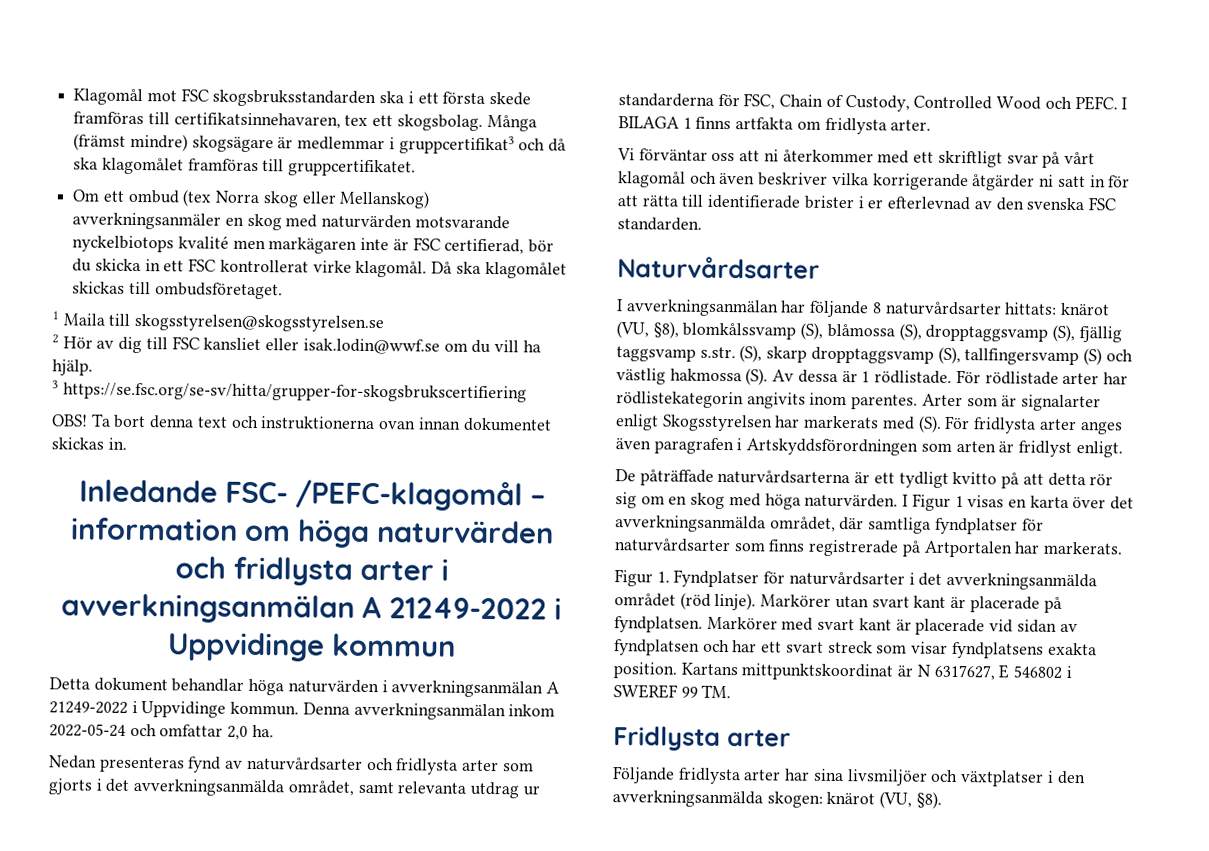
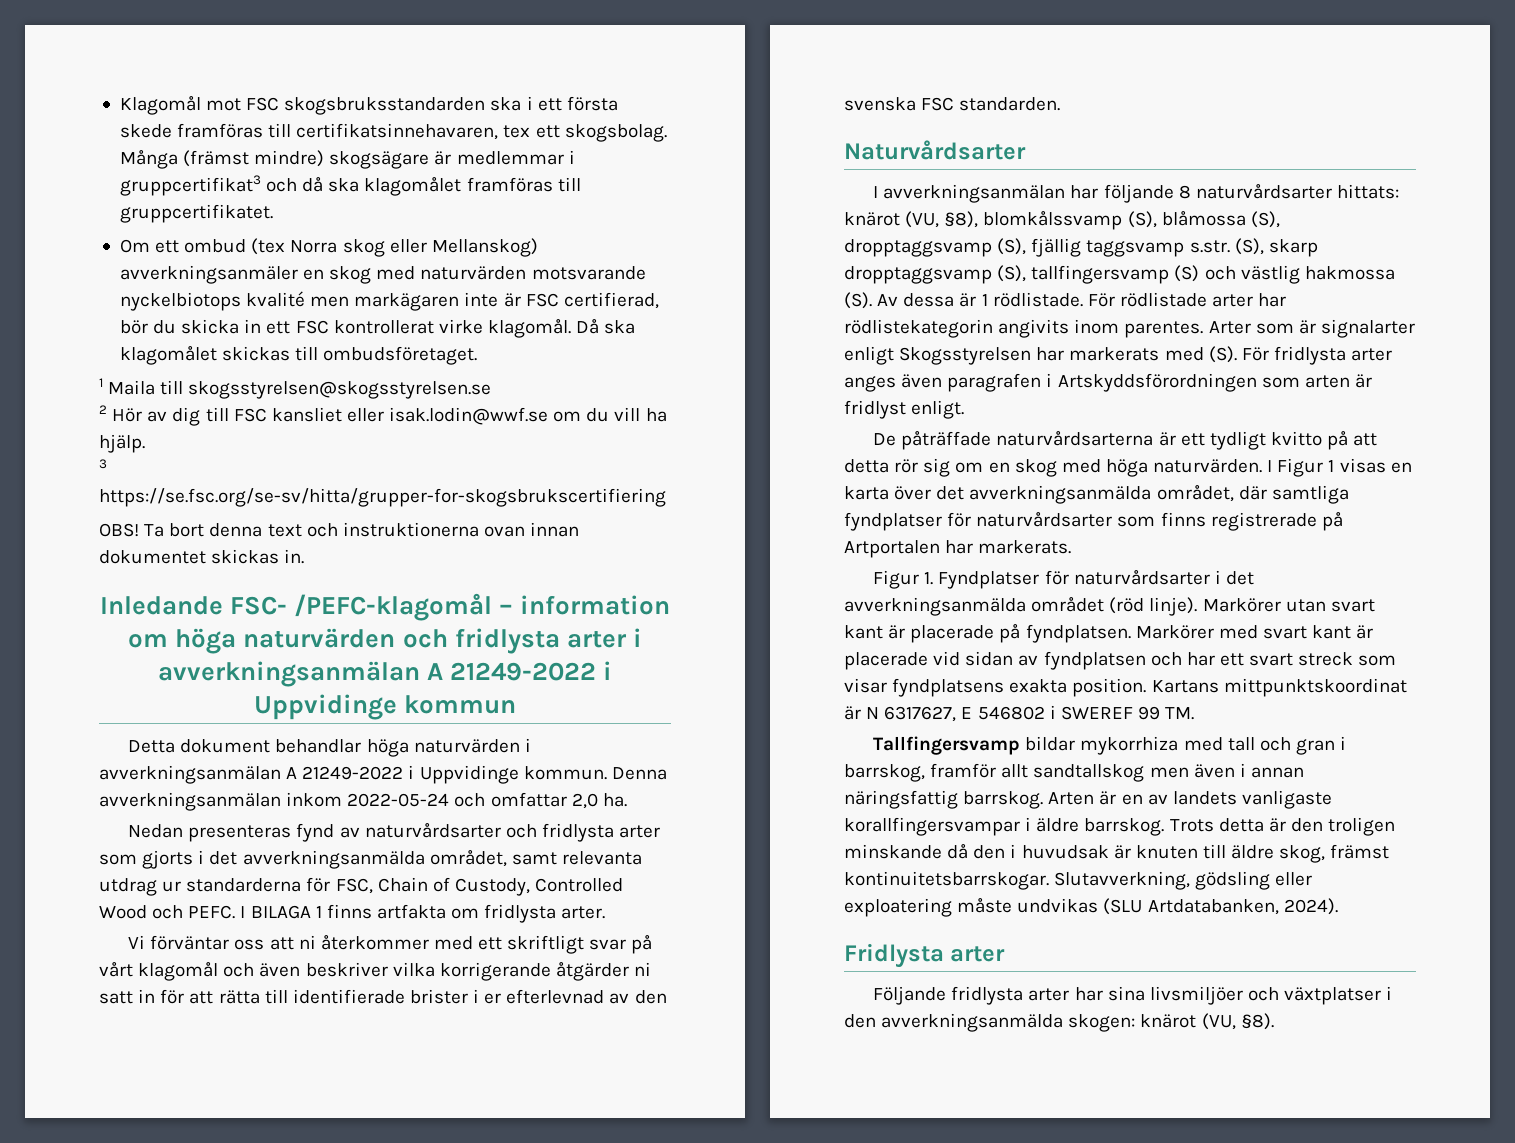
(732, 691) none -> [873,736,1347,755] [844,763,1304,782] [844,790,1332,809] [844,817,1396,836] [844,844,1390,863] [844,871,1313,890] [844,898,1338,917] // Tallfingersvamp bildar mykorrhiza med tall och gran i barrskog, framför allt sandtallskog men även i annan näringsfattig barrskog. Arten är en av landets vanligaste korallfingersvampar i äldre barrskog. Trots detta är den troligen minskande då den i huvudsak är knuten till äldre skog, främst kontinuitetsbarrskogar. Slutavverkning, gödsling eller exploatering måste undvikas (SLU Artdatabanken, 2024).

